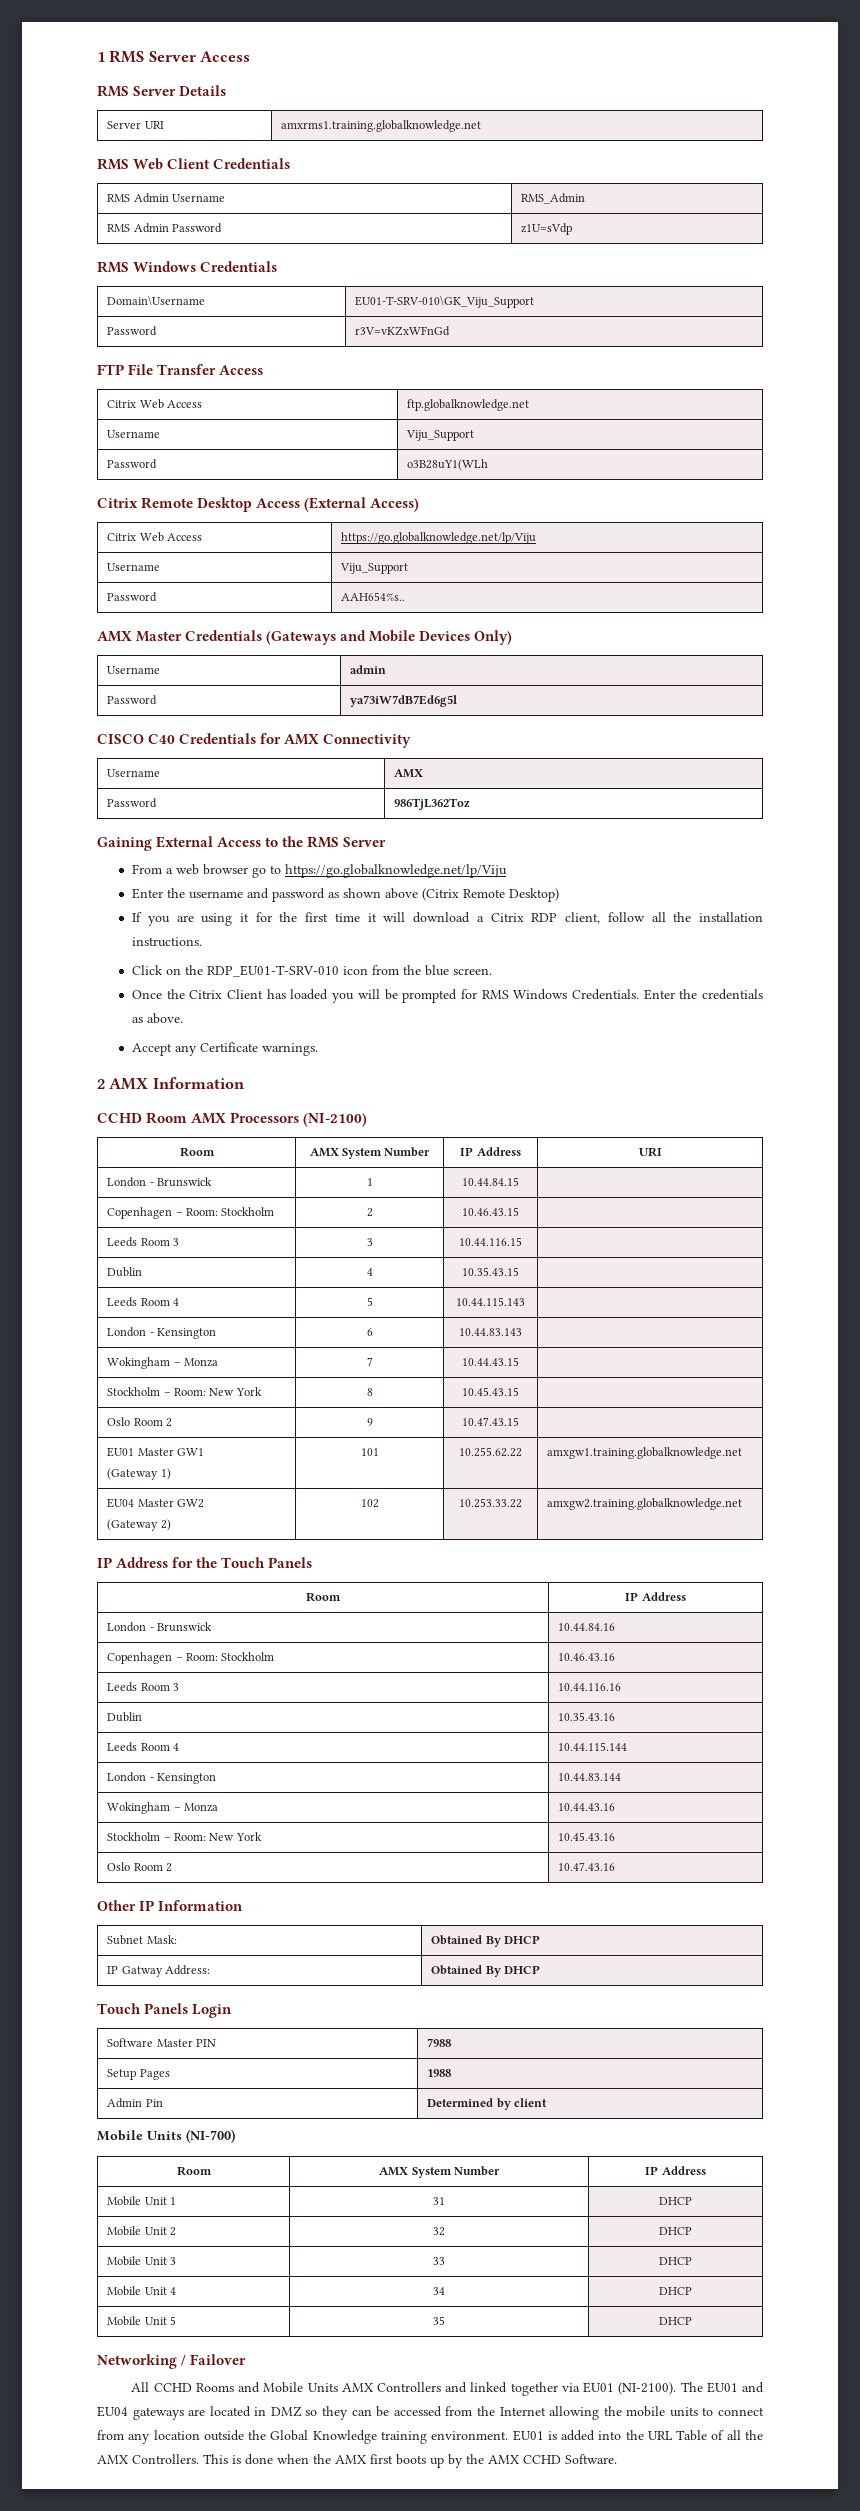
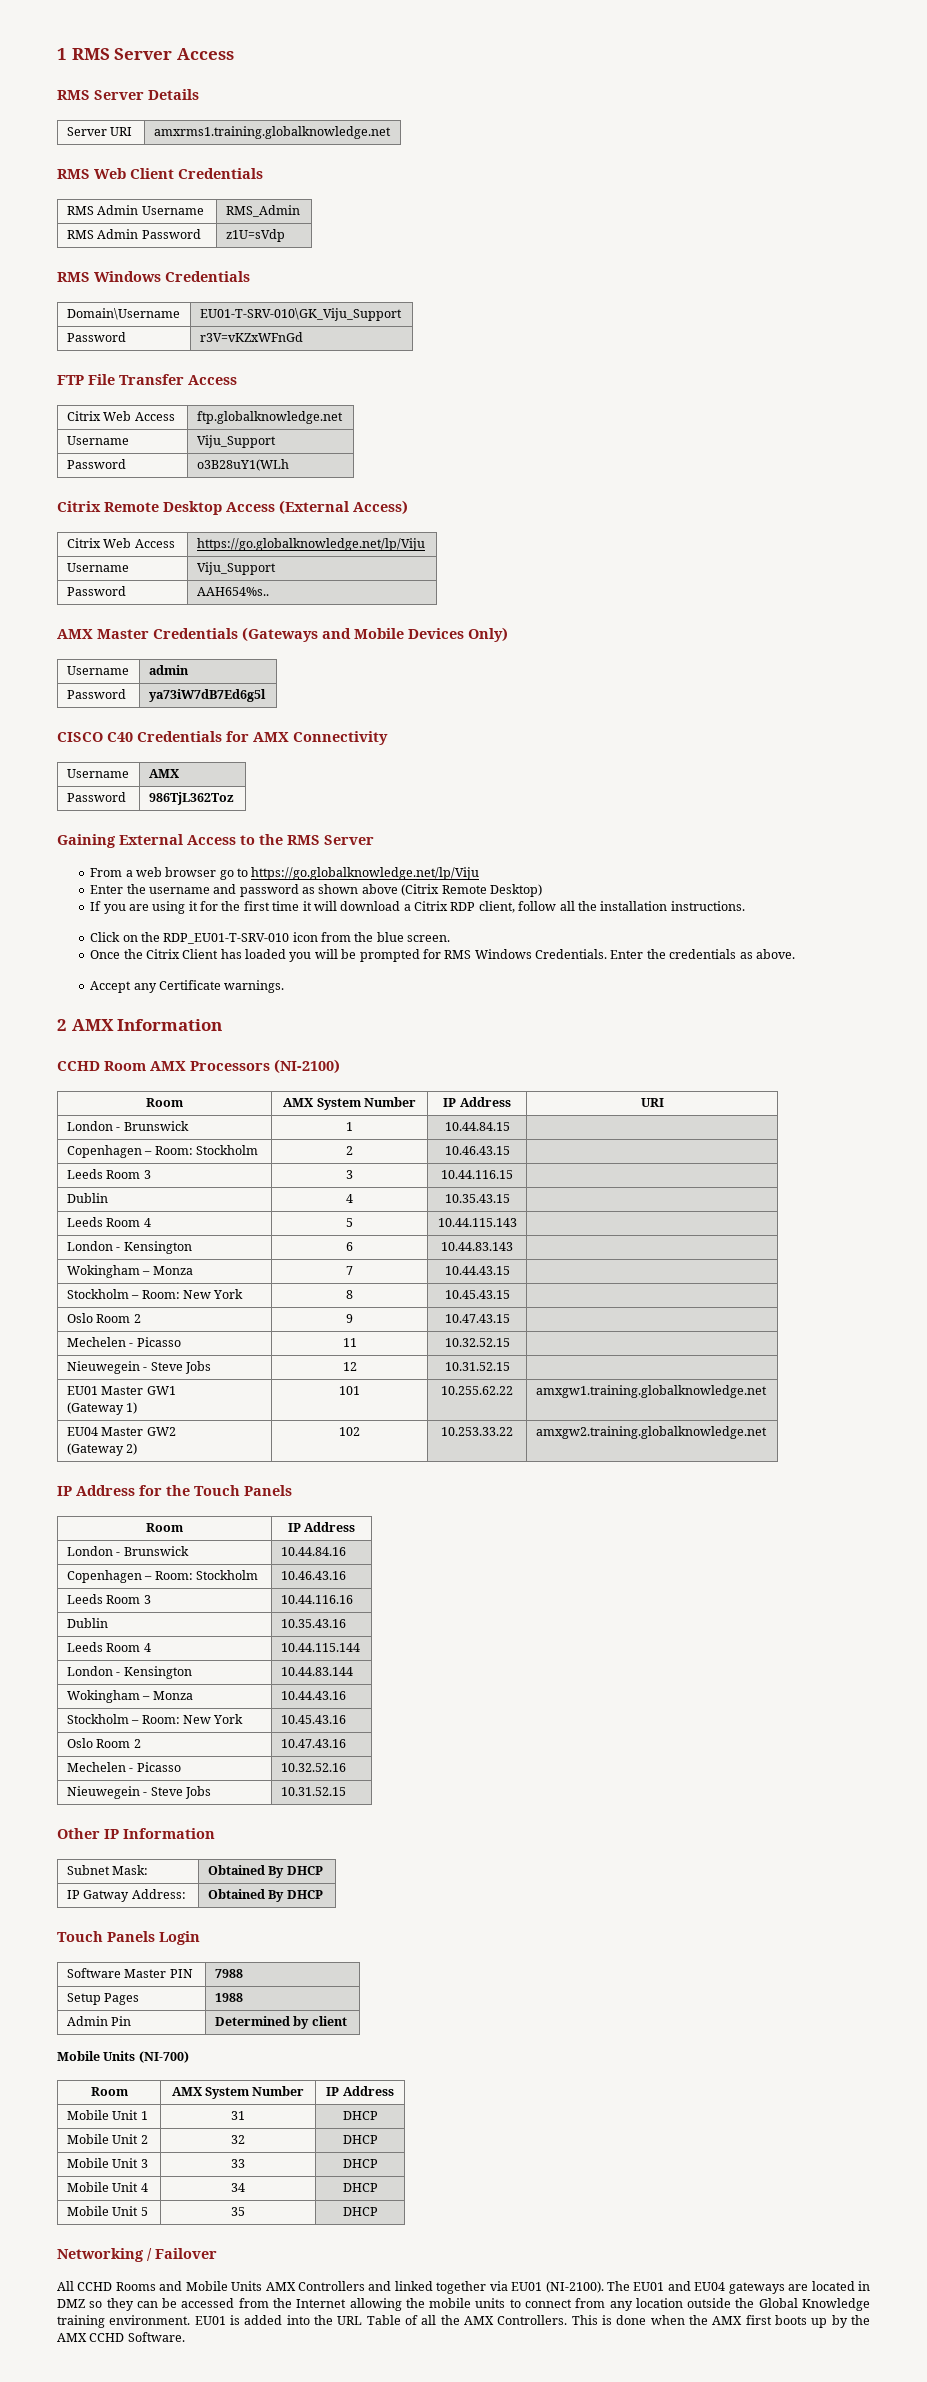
(519, 1421) none -> [66,1337,181,1347] [342,1338,357,1347] [444,1338,510,1347] [66,1361,211,1374] [342,1362,357,1371] [444,1362,510,1371] // Mechelen - Picasso | 11 | 10.32.52.15 | // Nieuwegein - Steve Jobs | 12 | 10.31.52.15 |
(616, 1866) none -> [66,1762,181,1772] [280,1763,346,1772] [66,1786,211,1799] [280,1787,346,1796] // Mechelen - Picasso | 10.32.52.16 // Nieuwegein - Steve Jobs | 10.31.52.15

